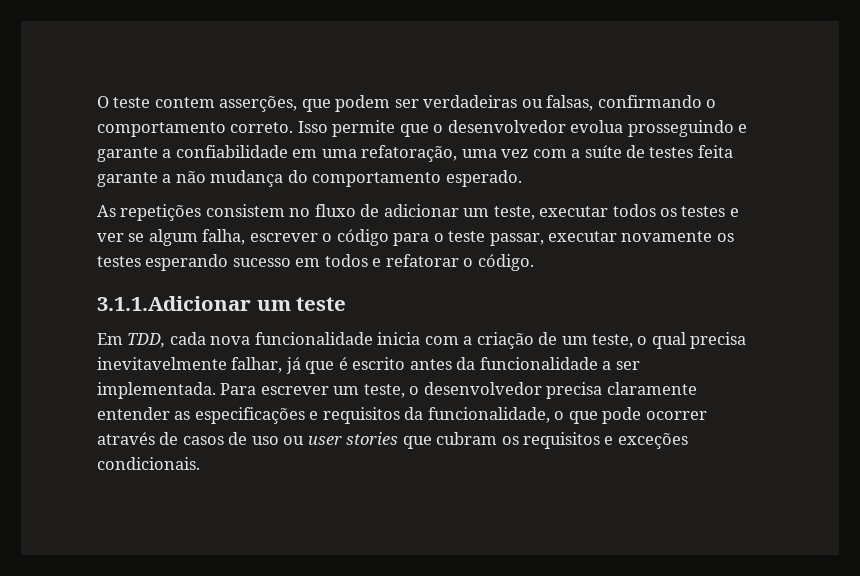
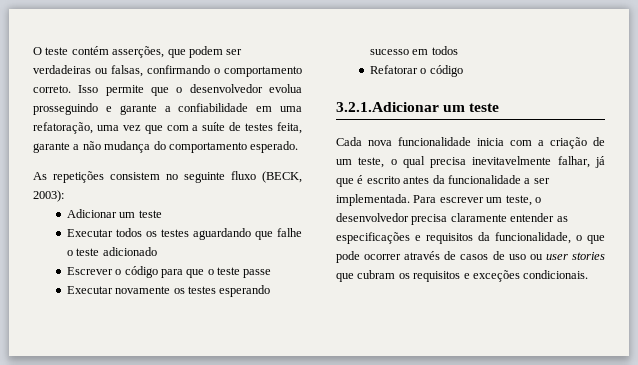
[154,97,215,108] contem -> [71,46,109,55] contém
(529, 153) none -> [144,125,163,134] que
[697,145,733,158] feita -> [277,122,302,134] feita,
[314,204,739,220] [97,229,318,246] fluxo de adicionar um teste, executar todos os testes e ver se algum falha, escrever -> [184,171,302,183] [33,190,64,202] [66,209,162,218] [66,228,302,240] [66,247,157,256] [66,267,113,275] seguinte fluxo (BECK, 2003): // Adicionar um teste // Executar todos os testes aguardando que falhe o teste adicionado // Escrever
[433,231,618,246] o teste passar, executar -> [186,267,272,278] [66,286,113,294] que o teste passe // Executar
[372,254,534,271] [97,296,347,311] [97,332,206,348] e refatorar o código. // 3.1.1.Adicionar um teste // Em TDD, cada -> [369,65,463,77] [336,102,500,112] [336,137,362,146] // Refatorar o código // 3.2.1.Adicionar um teste // Cada

